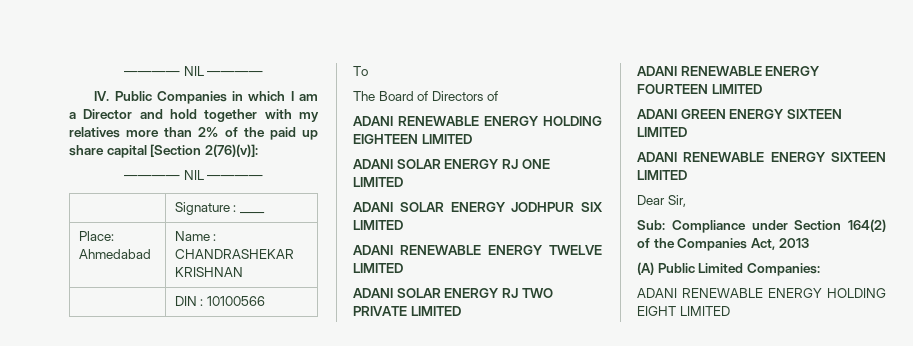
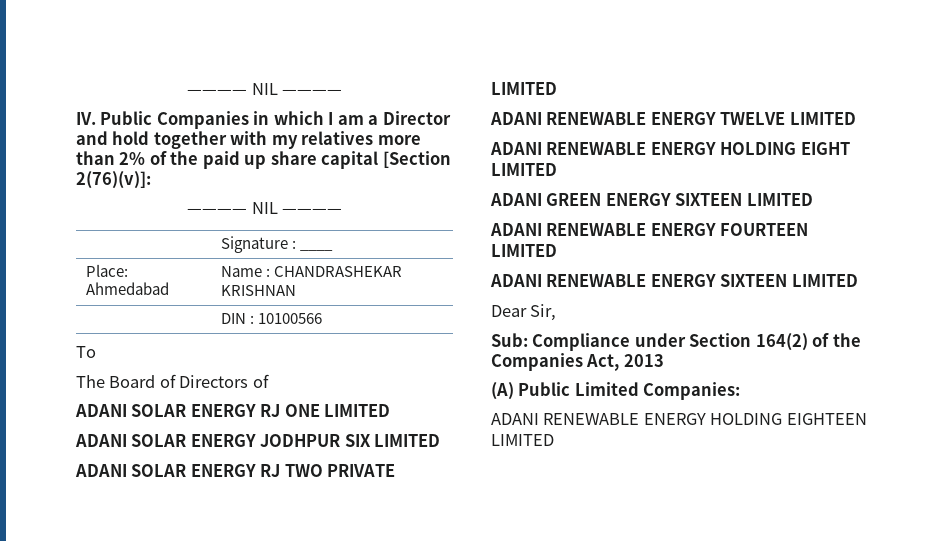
[353,116,602,126] [353,134,472,144] // ADANI RENEWABLE ENERGY HOLDING EIGHTEEN LIMITED -> (269, 381) none
[353,245,602,255] [353,263,403,273] // ADANI RENEWABLE ENERGY TWELVE LIMITED -> (441, 440) none
[637,84,708,94] FOURTEEN -> [720,112,856,125] [490,142,850,155] TWELVE LIMITED // ADANI RENEWABLE ENERGY HOLDING EIGHT
(687, 132) none -> [490,223,809,236] [491,244,557,257] // ADANI RENEWABLE ENERGY FOURTEEN LIMITED
[637,306,676,316] EIGHT -> [786,413,867,425] EIGHTEEN

